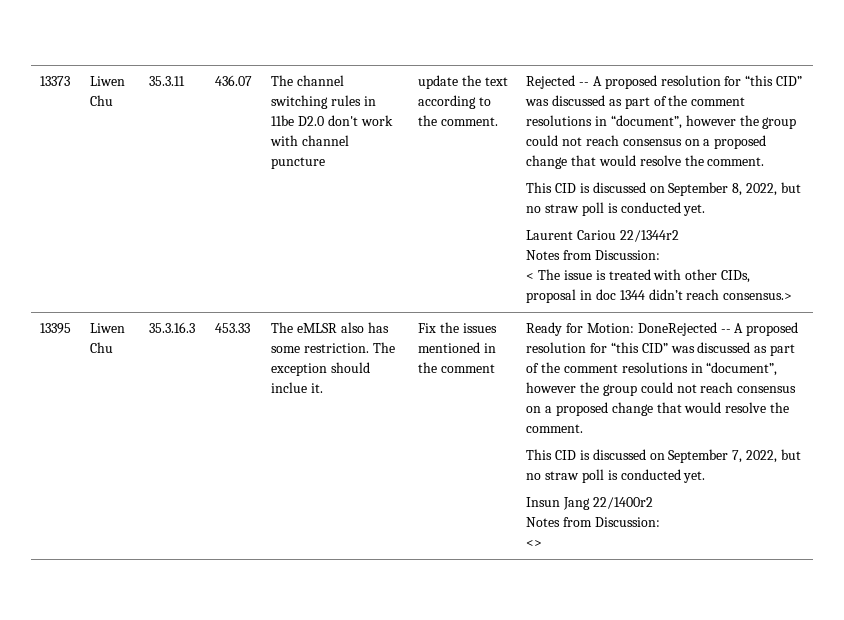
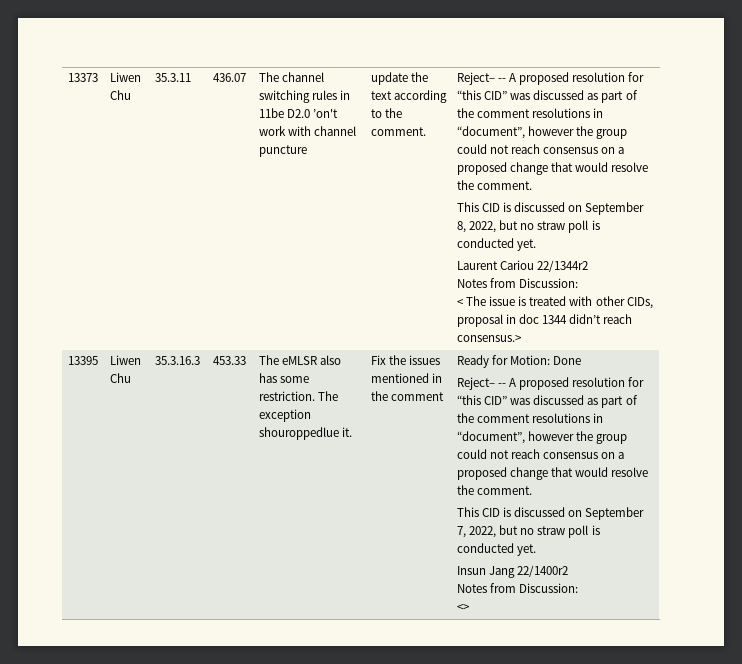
[327,115,358,126] don't -> [313,109,339,118] ’on't
[526,75,576,89] Rejected -> [456,72,495,85] Reject–
[331,362,371,373] [271,382,308,393] should inclue -> [258,427,339,440] shouroppedlue
[637,322,717,336] DoneRejected -> [553,356,582,365] [456,377,495,390] Done // Reject–

